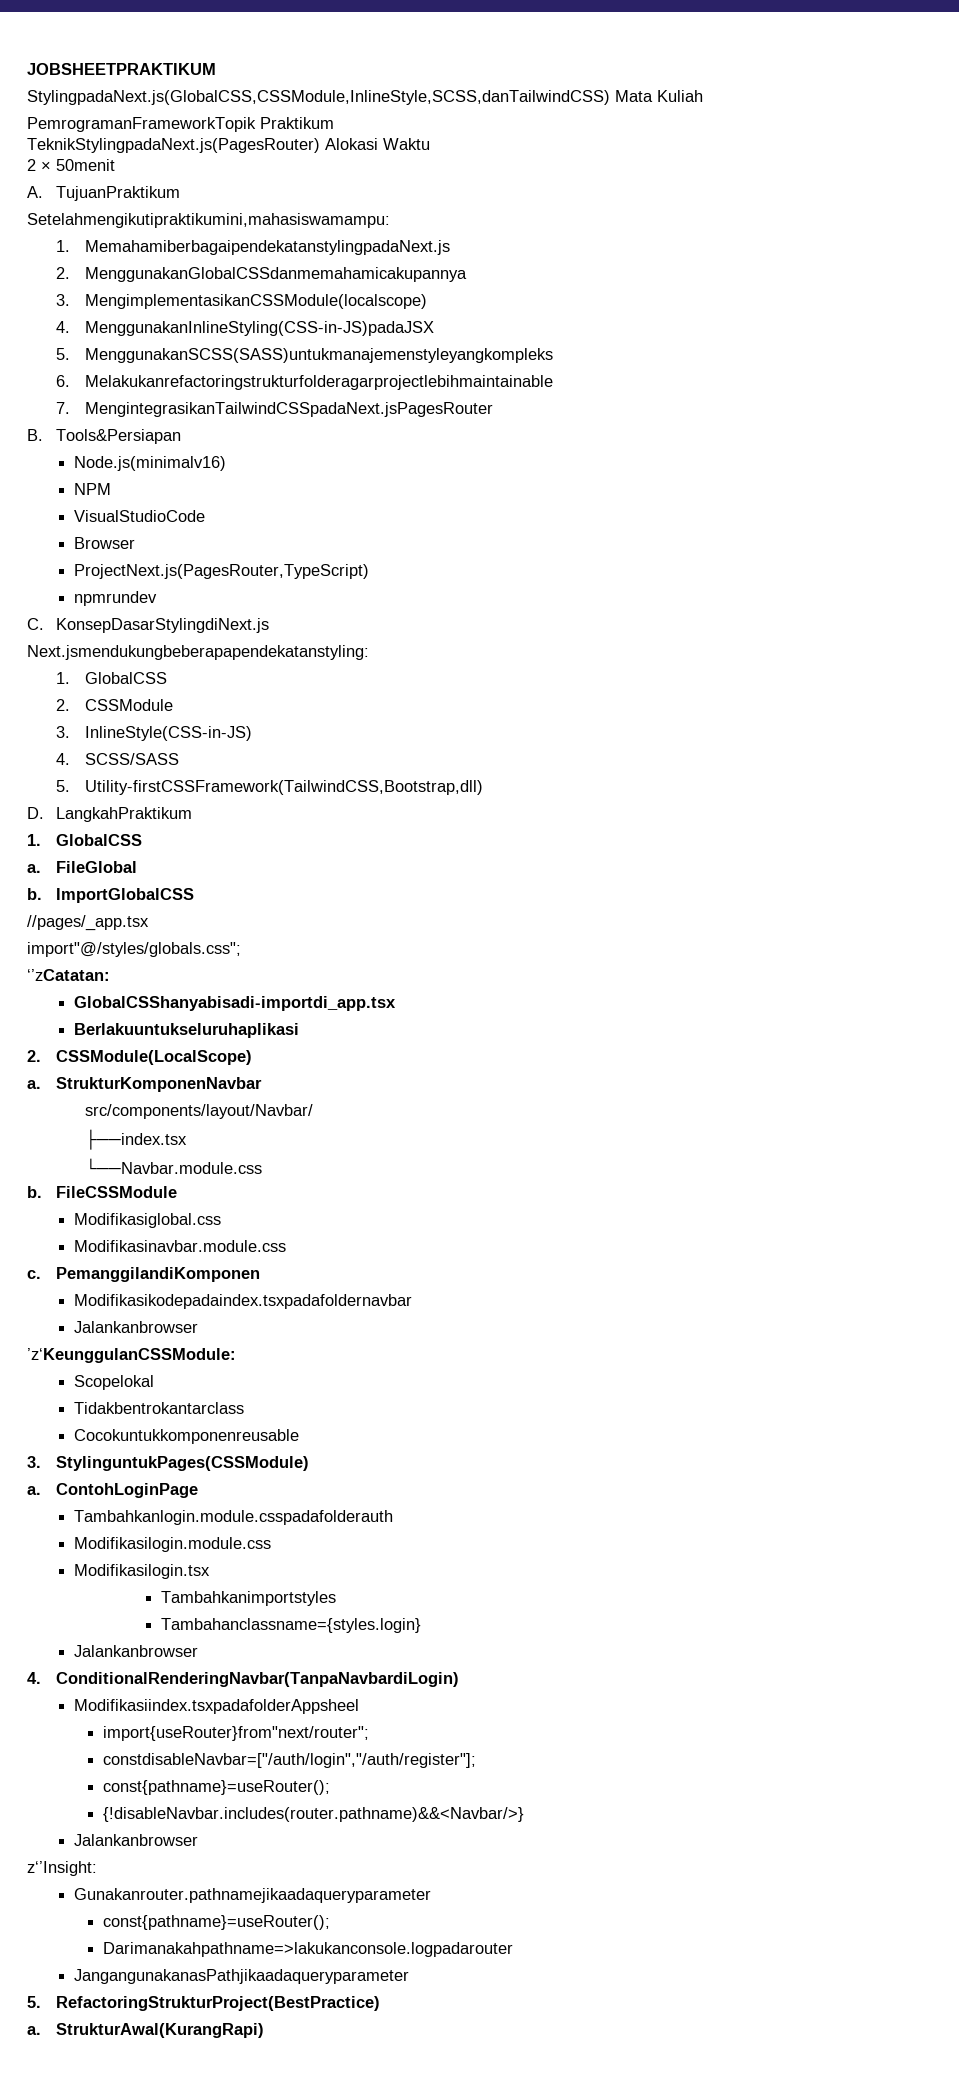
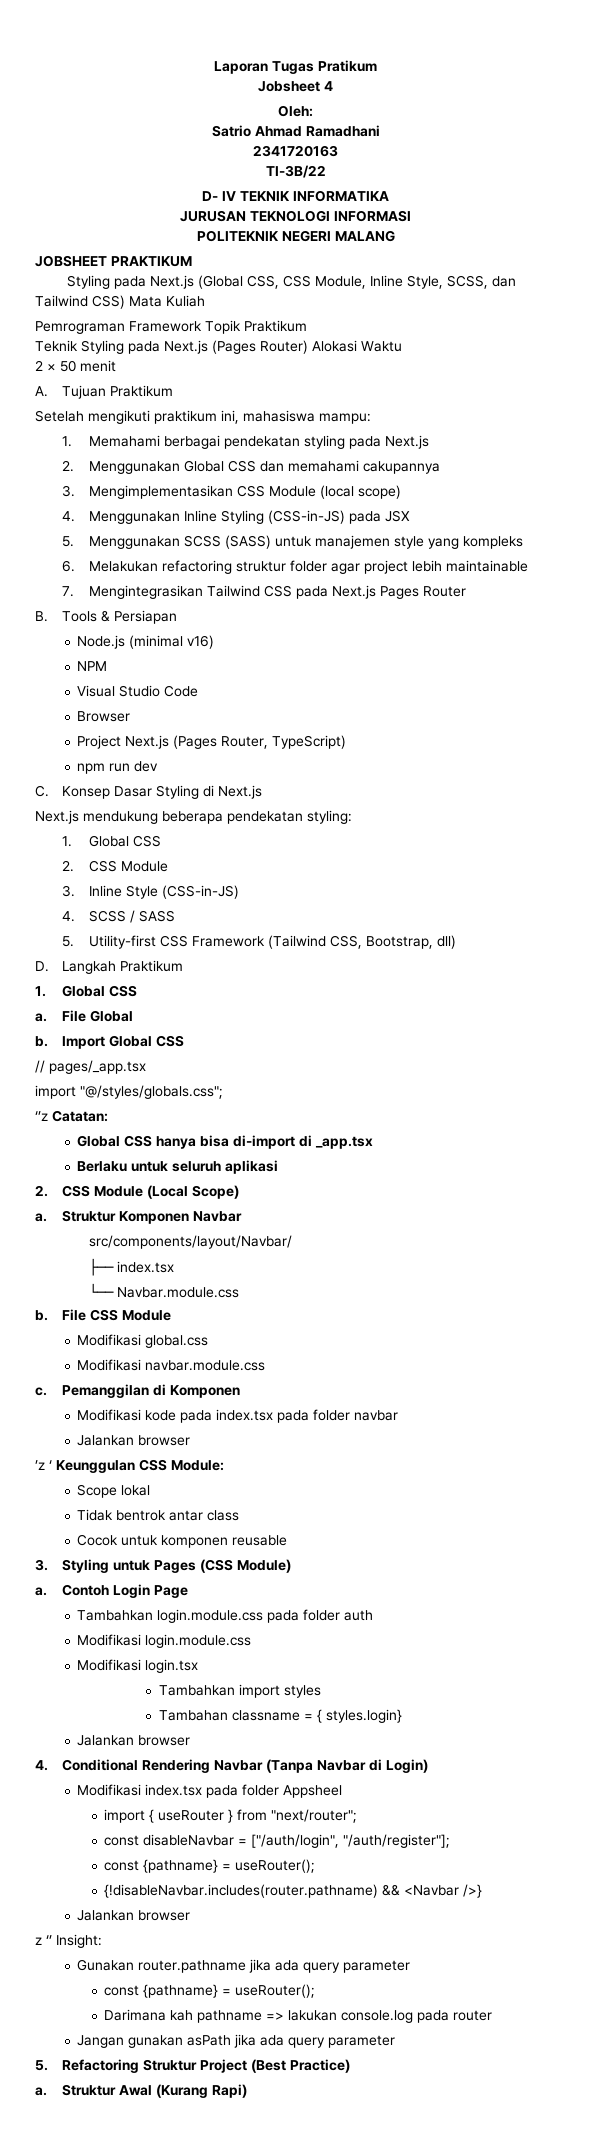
[27,63,216,75] [27,90,703,105] [27,117,334,132] [27,138,320,153] JOBSHEETPRAKTIKUM // StylingpadaNext.js(GlobalCSS,CSSModule,InlineStyle,SCSS,danTailwindCSS) Mata Kuliah // PemrogramanFrameworkTopik Praktikum // TeknikStylingpadaNext.js(PagesRouter) -> [214,60,377,74] [258,81,333,92] [278,105,313,117] [211,125,380,137] [253,145,338,157] [265,165,326,178] [202,190,389,202] [180,210,411,222] [196,230,395,242] [35,255,192,267] [66,275,516,289] [35,295,205,309] [35,320,307,334] [35,340,308,354] Laporan Tugas Pratikum // Jobsheet 4 // Oleh: // Satrio Ahmad Ramadhani // 2341720163 // TI-3B/22 // D- IV TEKNIK INFORMATIKA // JURUSAN TEKNOLOGI INFORMASI // POLITEKNIK NEGERI MALANG // JOBSHEET PRAKTIKUM // Styling pada Next.js (Global CSS, CSS Module, Inline Style, SCSS, dan Tailwind CSS) Mata Kuliah // Pemrograman Framework Topik Praktikum // Teknik Styling pada Next.js (Pages Router)
[56,159,115,171] 50menit -> [60,360,116,372] 50 menit
[55,186,180,201] [27,213,390,228] [55,240,450,255] [55,267,467,282] [55,294,427,309] [55,321,434,336] [55,348,553,363] [55,375,553,390] [55,402,493,417] [27,429,181,444] [74,456,227,471] [74,483,112,495] [74,510,206,522] [74,537,136,549] [74,564,370,579] [74,591,158,606] [27,618,269,633] [27,645,369,660] [55,672,167,684] [55,699,173,711] [55,726,252,741] [55,753,179,765] [55,780,483,795] TujuanPraktikum // Setelahmengikutipraktikumini,mahasiswamampu: // 1. MemahamiberbagaipendekatanstylingpadaNext.js // 2. MenggunakanGlobalCSSdanmemahamicakupannya // 3. MengimplementasikanCSSModule(localscope) // 4. MenggunakanInlineStyling(CSS-in-JS)padaJSX // 5. MenggunakanSCSS(SASS)untukmanajemenstyleyangkompleks // 6. Melakukanrefactoringstrukturfolderagarprojectlebihmaintainable // 7. MengintegrasikanTailwindCSSpadaNext.jsPagesRouter // B. Tools&Persiapan // Node.js(minimalv16) // NPM // VisualStudioCode // Browser // ProjectNext.js(PagesRouter,TypeScript) // npmrundev // C. KonsepDasarStylingdiNext.js // Next.jsmendukungbeberapapendekatanstyling: // 1. GlobalCSS // 2. CSSModule // 3. InlineStyle(CSS-in-JS) // 4. SCSS/SASS // 5. Utility-firstCSSFramework(TailwindCSS,Bootstrap,dll) -> [62,385,174,399] [35,410,371,424] [62,435,430,449] [62,460,441,474] [62,485,402,499] [62,510,411,524] [62,535,524,549] [62,560,529,574] [62,585,467,599] [35,610,178,624] [77,635,215,649] [77,661,108,671] [77,685,199,697] [77,711,131,722] [77,735,347,749] [77,761,159,774] [35,785,263,799] [35,810,352,824] [62,835,162,847] [62,860,169,872] [62,885,240,899] [62,910,176,923] [62,935,457,949] Tujuan Praktikum // Setelah mengikuti praktikum ini, mahasiswa mampu: // 1. Memahami berbagai pendekatan styling pada Next.js // 2. Menggunakan Global CSS dan memahami cakupannya // 3. Mengimplementasikan CSS Module (local scope) // 4. Menggunakan Inline Styling (CSS-in-JS) pada JSX // 5. Menggunakan SCSS (SASS) untuk manajemen style yang kompleks // 6. Melakukan refactoring struktur folder agar project lebih maintainable // 7. Mengintegrasikan Tailwind CSS pada Next.js Pages Router // B. Tools & Persiapan // Node.js (minimal v16) // NPM // Visual Studio Code // Browser // Project Next.js (Pages Router, TypeScript) // npm run dev // C. Konsep Dasar Styling di Next.js // Next.js mendukung beberapa pendekatan styling: // 1. Global CSS // 2. CSS Module // 3. Inline Style (CSS-in-JS) // 4. SCSS / SASS // 5. Utility-first CSS Framework (Tailwind CSS, Bootstrap, dll)
[55,807,192,822] [27,834,142,846] [27,861,137,873] [27,888,194,903] [27,915,149,931] [27,942,241,957] [27,969,110,981] [74,996,397,1011] [74,1023,300,1038] [27,1050,252,1065] [27,1077,262,1092] [84,1104,313,1119] [84,1129,187,1150] [84,1158,262,1174] [27,1186,177,1198] [74,1213,222,1228] [74,1240,287,1252] [27,1267,260,1282] [74,1294,413,1309] [74,1321,199,1333] [27,1348,236,1363] [74,1375,155,1390] [74,1402,245,1414] [74,1429,300,1444] [27,1456,309,1471] [27,1483,198,1498] [74,1510,394,1525] [74,1537,272,1552] [74,1564,211,1579] [160,1591,336,1606] [160,1618,421,1633] [74,1645,199,1657] [27,1672,459,1687] [74,1699,360,1714] [103,1726,370,1741] [103,1753,477,1768] [103,1780,331,1795] [103,1807,525,1822] [74,1834,199,1846] [27,1861,97,1876] [74,1888,432,1903] [103,1915,331,1930] [103,1942,514,1957] [74,1969,410,1984] [27,1996,380,2011] [27,2023,264,2038] LangkahPraktikum // 1. GlobalCSS // a. FileGlobal // b. ImportGlobalCSS // //pages/_app.tsx // import"@/styles/globals.css"; // ‘’zCatatan: // GlobalCSShanyabisadi-importdi_app.tsx // Berlakuuntukseluruhaplikasi // 2. CSSModule(LocalScope) // a. StrukturKomponenNavbar // src/components/layout/Navbar/ // ├──index.tsx // └──Navbar.module.css // b. FileCSSModule // Modifikasiglobal.css // Modifikasinavbar.module.css // c. PemanggilandiKomponen // Modifikasikodepadaindex.tsxpadafoldernavbar // Jalankanbrowser // ’z‘KeunggulanCSSModule: // Scopelokal // Tidakbentrokantarclass // Cocokuntukkomponenreusable // 3. StylinguntukPages(CSSModule) // a. ContohLoginPage // Tambahkanlogin.module.csspadafolderauth // Modifikasilogin.module.css // Modifikasilogin.tsx // Tambahkanimportstyles // Tambahanclassname={styles.login} // Jalankanbrowser // 4. ConditionalRenderingNavbar(TanpaNavbardiLogin) // Modifikasiindex.tsxpadafolderAppsheel // import{useRouter}from"next/router"; // constdisableNavbar=["/auth/login","/auth/register"]; // const{pathname}=useRouter(); // {!disableNavbar.includes(router.pathname)&&<Navbar/>} // Jalankanbrowser // z‘’Insight: // Gunakanrouter.pathnamejikaadaqueryparameter // const{pathname}=useRouter(); // Darimanakahpathname=>lakukanconsole.logpadarouter // JangangunakanasPathjikaadaqueryparameter // 5. RefactoringStrukturProject(BestPractice) // a. StrukturAwal(KurangRapi) -> [62,960,184,974] [35,985,138,997] [35,1010,134,1022] [35,1035,185,1049] [35,1060,146,1074] [35,1085,223,1099] [35,1110,108,1122] [77,1135,374,1149] [77,1160,279,1174] [35,1185,240,1199] [35,1210,243,1224] [89,1235,293,1249] [89,1258,175,1276] [89,1283,240,1298] [35,1309,172,1321] [77,1334,209,1348] [77,1359,266,1371] [35,1384,241,1398] [77,1409,399,1423] [77,1435,191,1446] [35,1459,224,1473] [77,1484,151,1498] [77,1509,240,1521] [77,1534,288,1548] [35,1559,292,1573] [35,1584,189,1598] [77,1609,374,1623] [77,1634,252,1648] [77,1659,199,1673] [158,1684,321,1698] [158,1709,402,1723] [77,1735,191,1746] [35,1759,429,1773] [77,1784,343,1798] [104,1809,358,1823] [104,1834,451,1848] [104,1859,316,1873] [104,1884,483,1898] [77,1910,191,1921] [35,1934,102,1948] [77,1959,411,1973] [104,1984,316,1998] [104,2009,493,2023] [77,2034,396,2048] [35,2059,351,2073] [35,2084,248,2098] Langkah Praktikum // 1. Global CSS // a. File Global // b. Import Global CSS // // pages/_app.tsx // import "@/styles/globals.css"; // ‘’z Catatan: // Global CSS hanya bisa di-import di _app.tsx // Berlaku untuk seluruh aplikasi // 2. CSS Module (Local Scope) // a. Struktur Komponen Navbar // src/components/layout/Navbar/ // ├── index.tsx // └── Navbar.module.css // b. File CSS Module // Modifikasi global.css // Modifikasi navbar.module.css // c. Pemanggilan di Komponen // Modifikasi kode pada index.tsx pada folder navbar // Jalankan browser // ’z ‘ Keunggulan CSS Module: // Scope lokal // Tidak bentrok antar class // Cocok untuk komponen reusable // 3. Styling untuk Pages (CSS Module) // a. Contoh Login Page // Tambahkan login.module.css pada folder auth // Modifikasi login.module.css // Modifikasi login.tsx // Tambahkan import styles // Tambahan classname = { styles.login} // Jalankan browser // 4. Conditional Rendering Navbar (Tanpa Navbar di Login) // Modifikasi index.tsx pada folder Appsheel // import { useRouter } from "next/router"; // const disableNavbar = ["/auth/login", "/auth/register"]; // const {pathname} = useRouter(); // {!disableNavbar.includes(router.pathname) && <Navbar />} // Jalankan browser // z ‘’ Insight: // Gunakan router.pathname jika ada query parameter // const {pathname} = useRouter(); // Darimana kah pathname => lakukan console.log pada router // Jangan gunakan asPath jika ada query parameter // 5. Refactoring Struktur Project (Best Practice) // a. Struktur Awal (Kurang Rapi)

